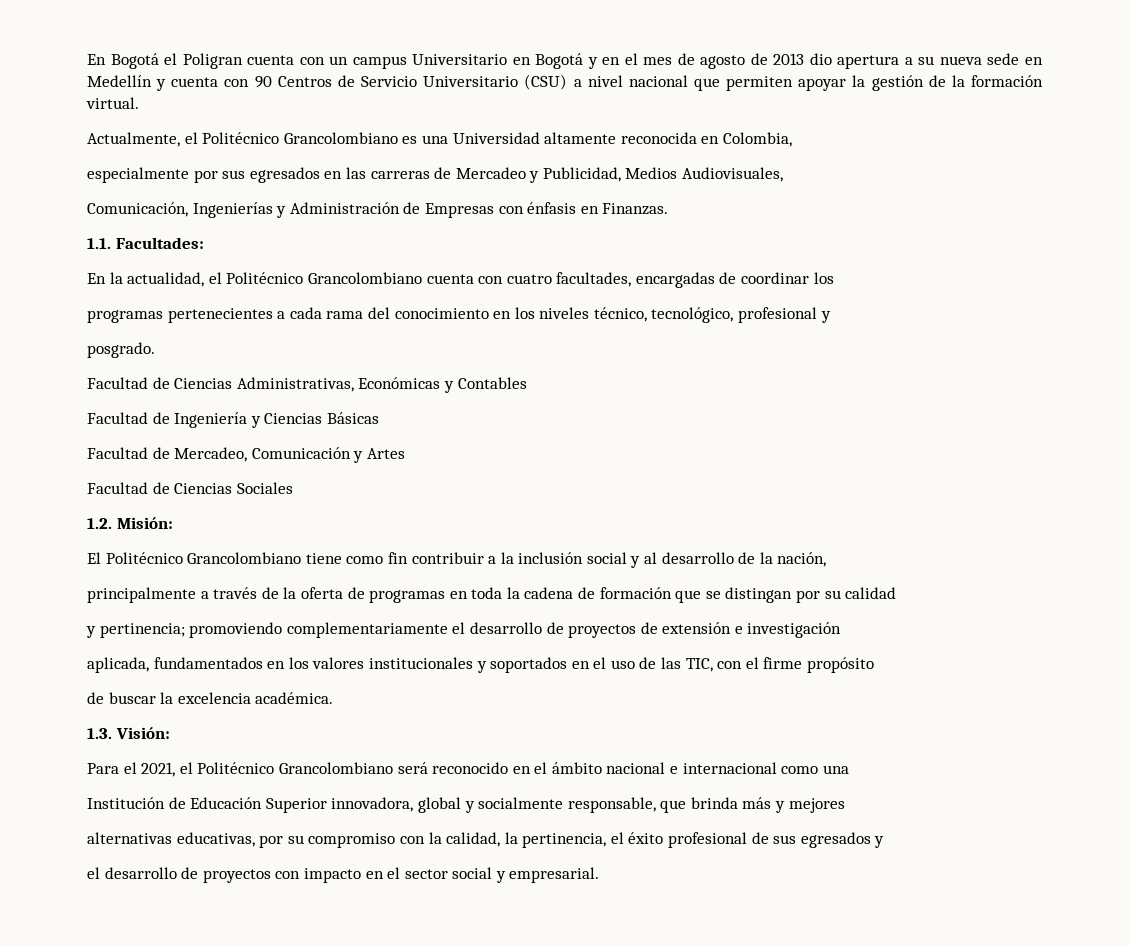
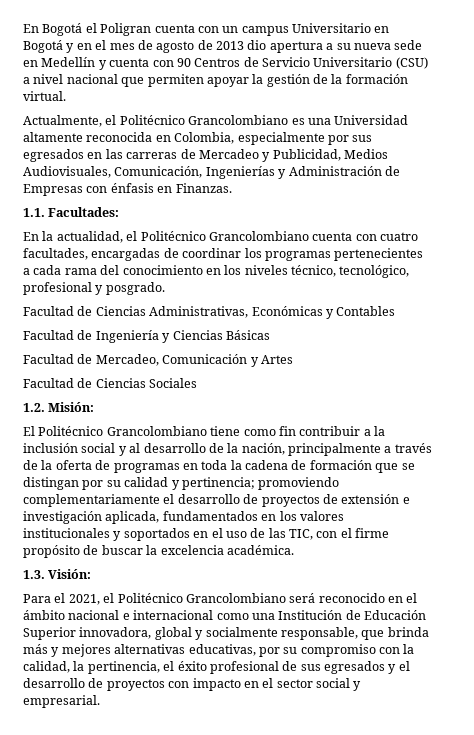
(792, 139) // -> (235, 138) none
(784, 174) // -> (111, 172) none
(834, 278) // -> (262, 253) none
(831, 317) // -> (104, 290) none
(827, 559) // -> (285, 449) none
(897, 593) // -> (169, 482) none
(842, 630) // -> (102, 517) none
(875, 665) // -> (80, 551) none
(849, 769) // -> (275, 616) none
(845, 805) // -> (111, 650) none
(885, 842) // -> (397, 669) none

